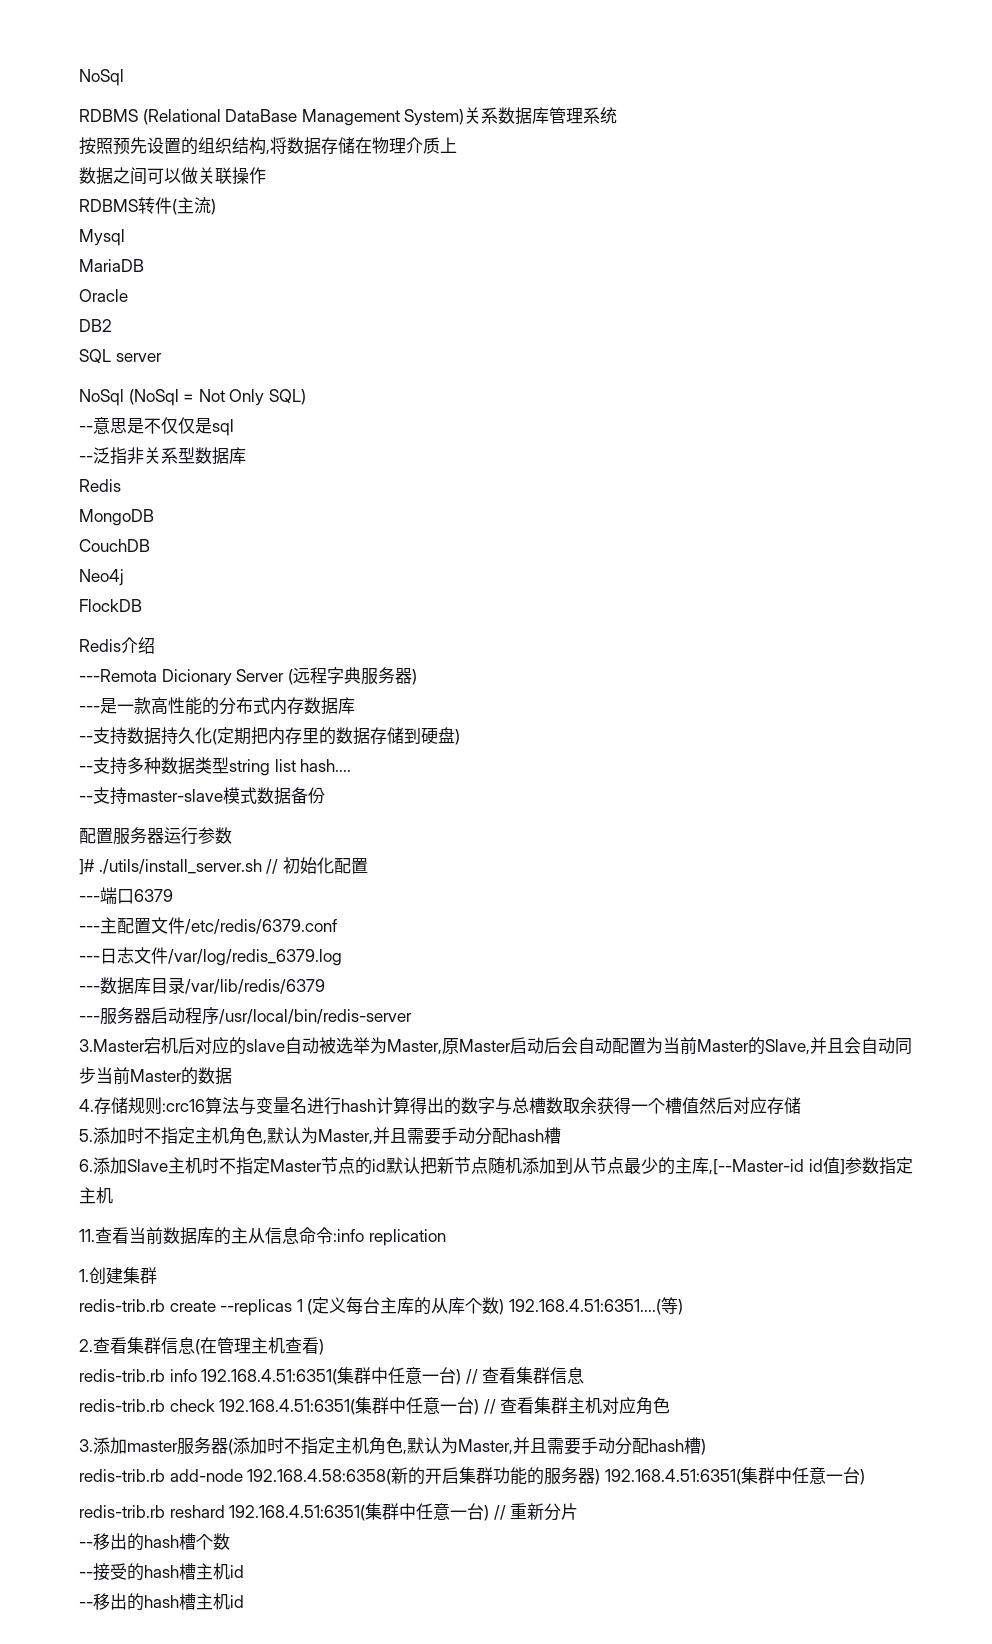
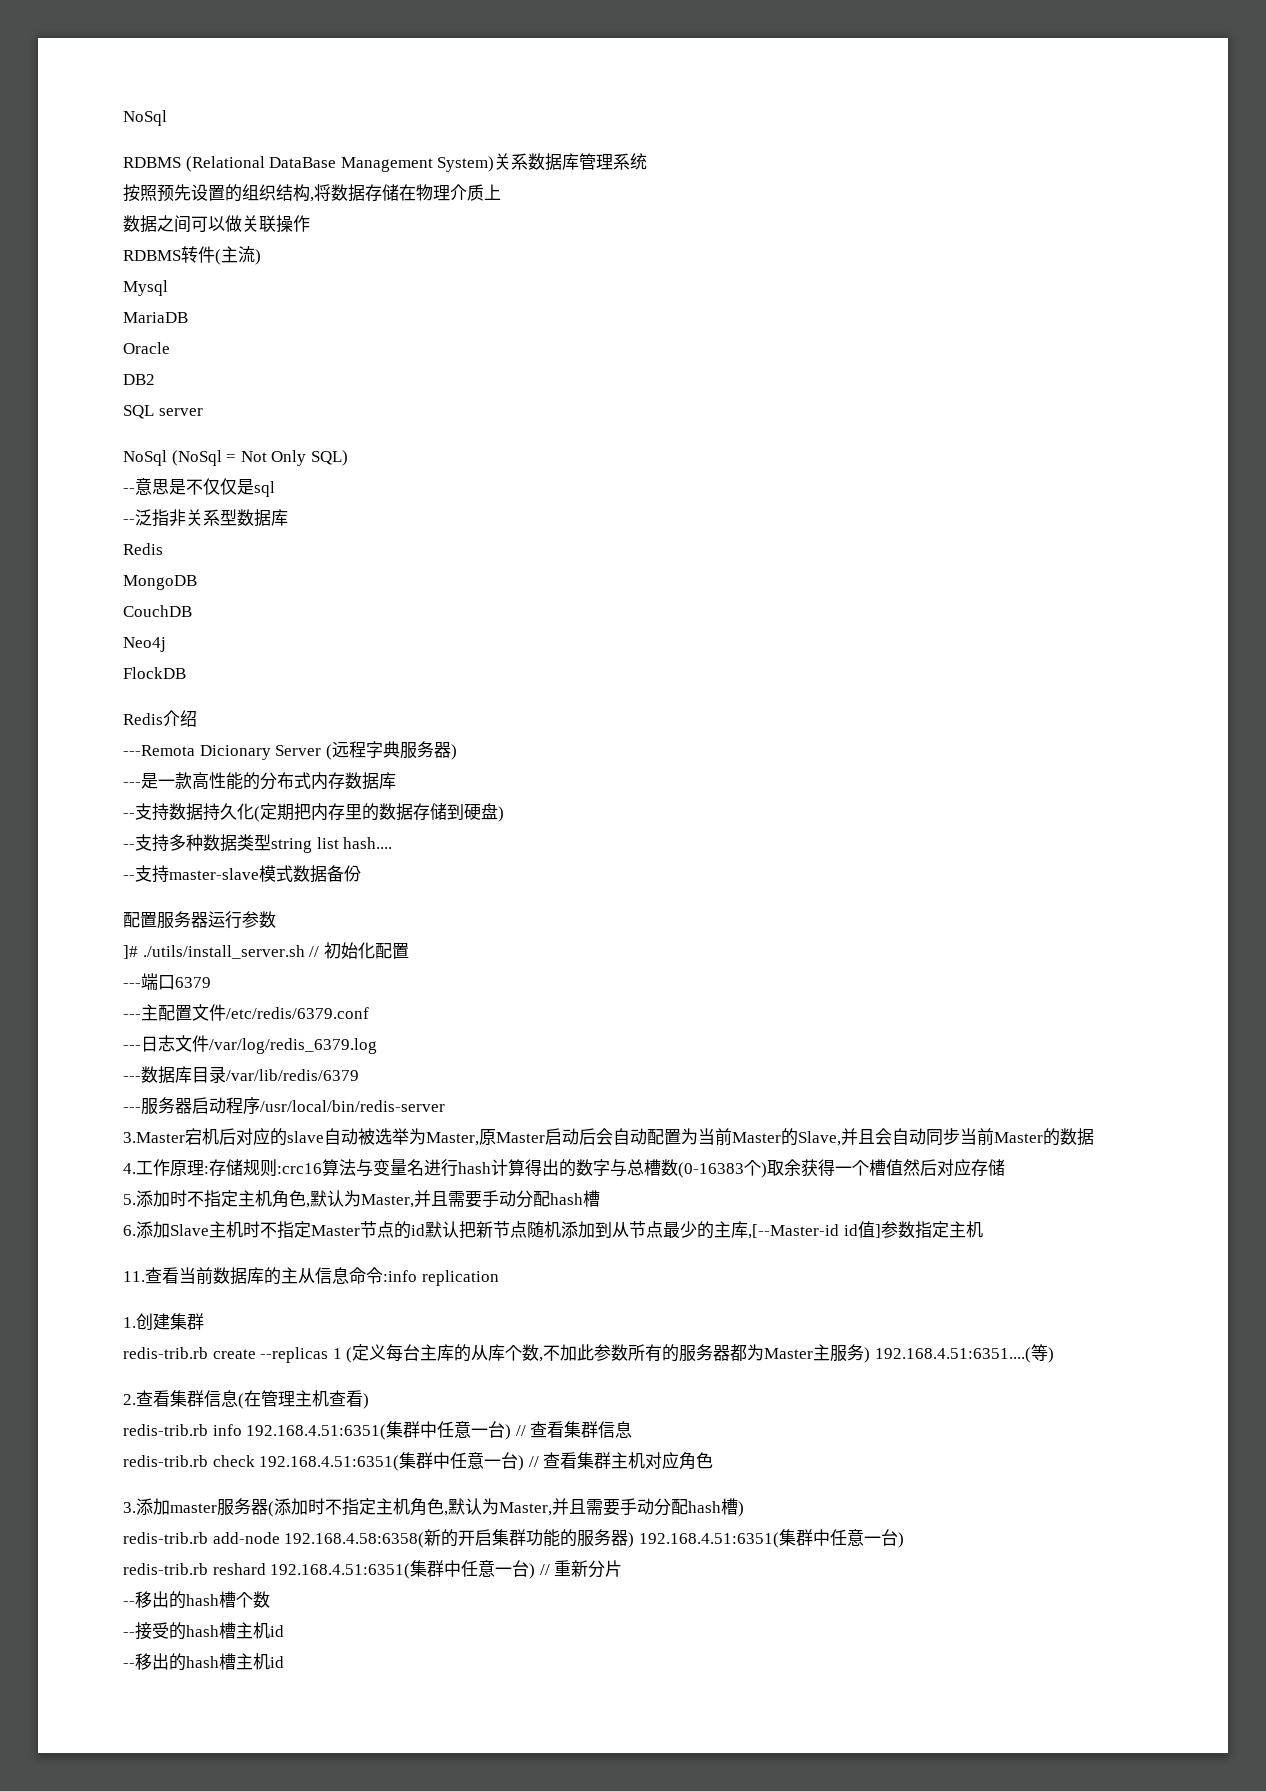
(94, 1105) none -> [136,1159,209,1176] 工作原理:
(563, 1105) none -> [678,1160,767,1178] (0-16383个)
(500, 1305) none -> [539,1344,865,1362] ,不加此参数所有的服务器都为Master主服务

